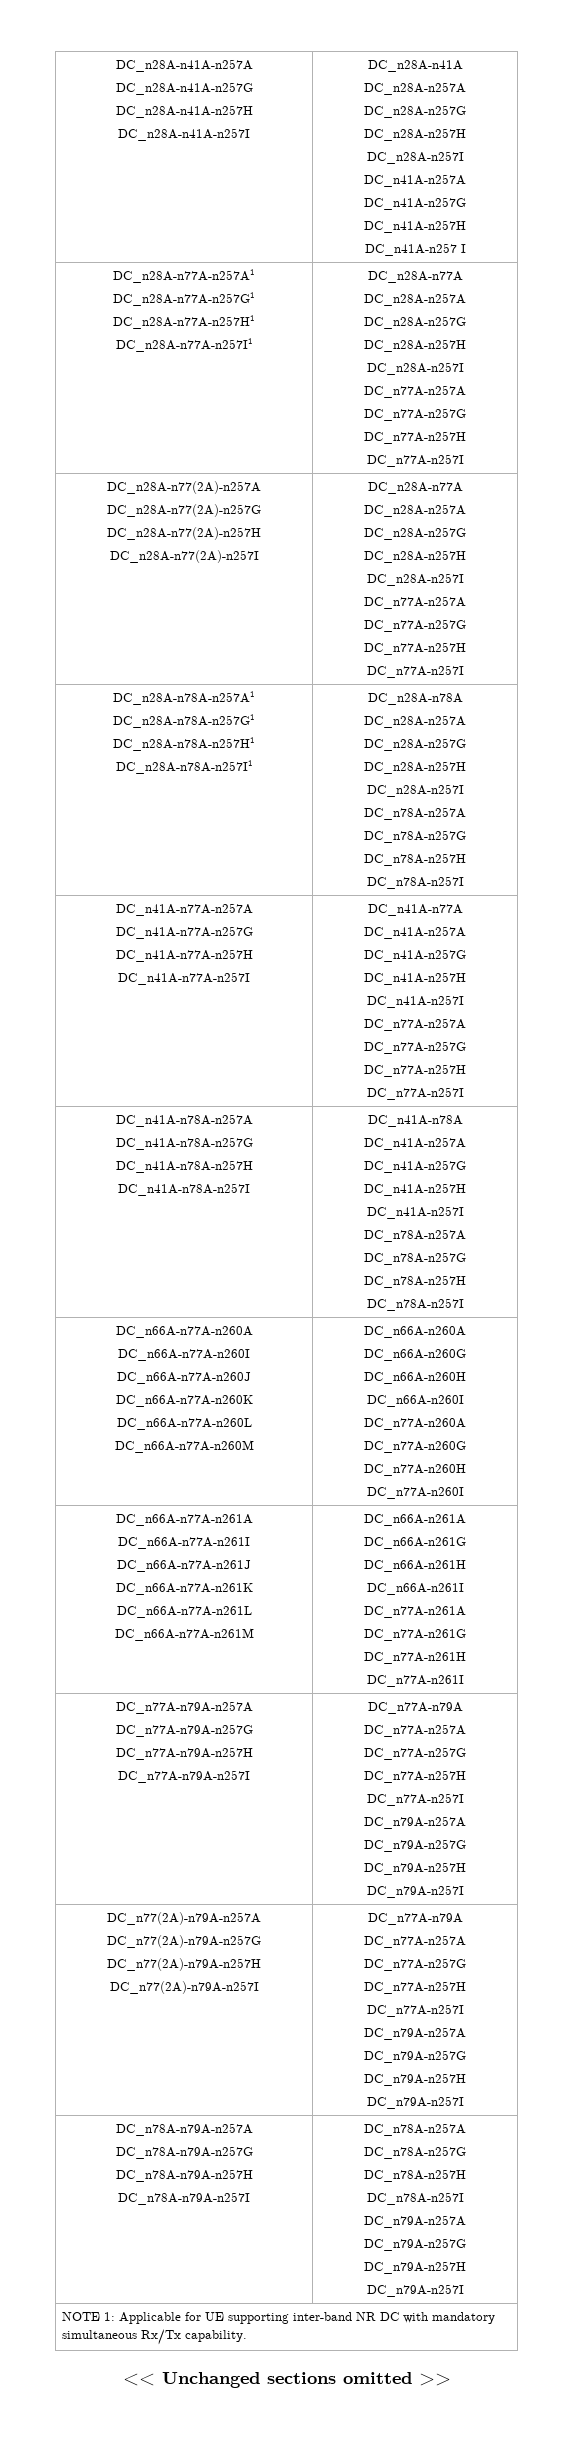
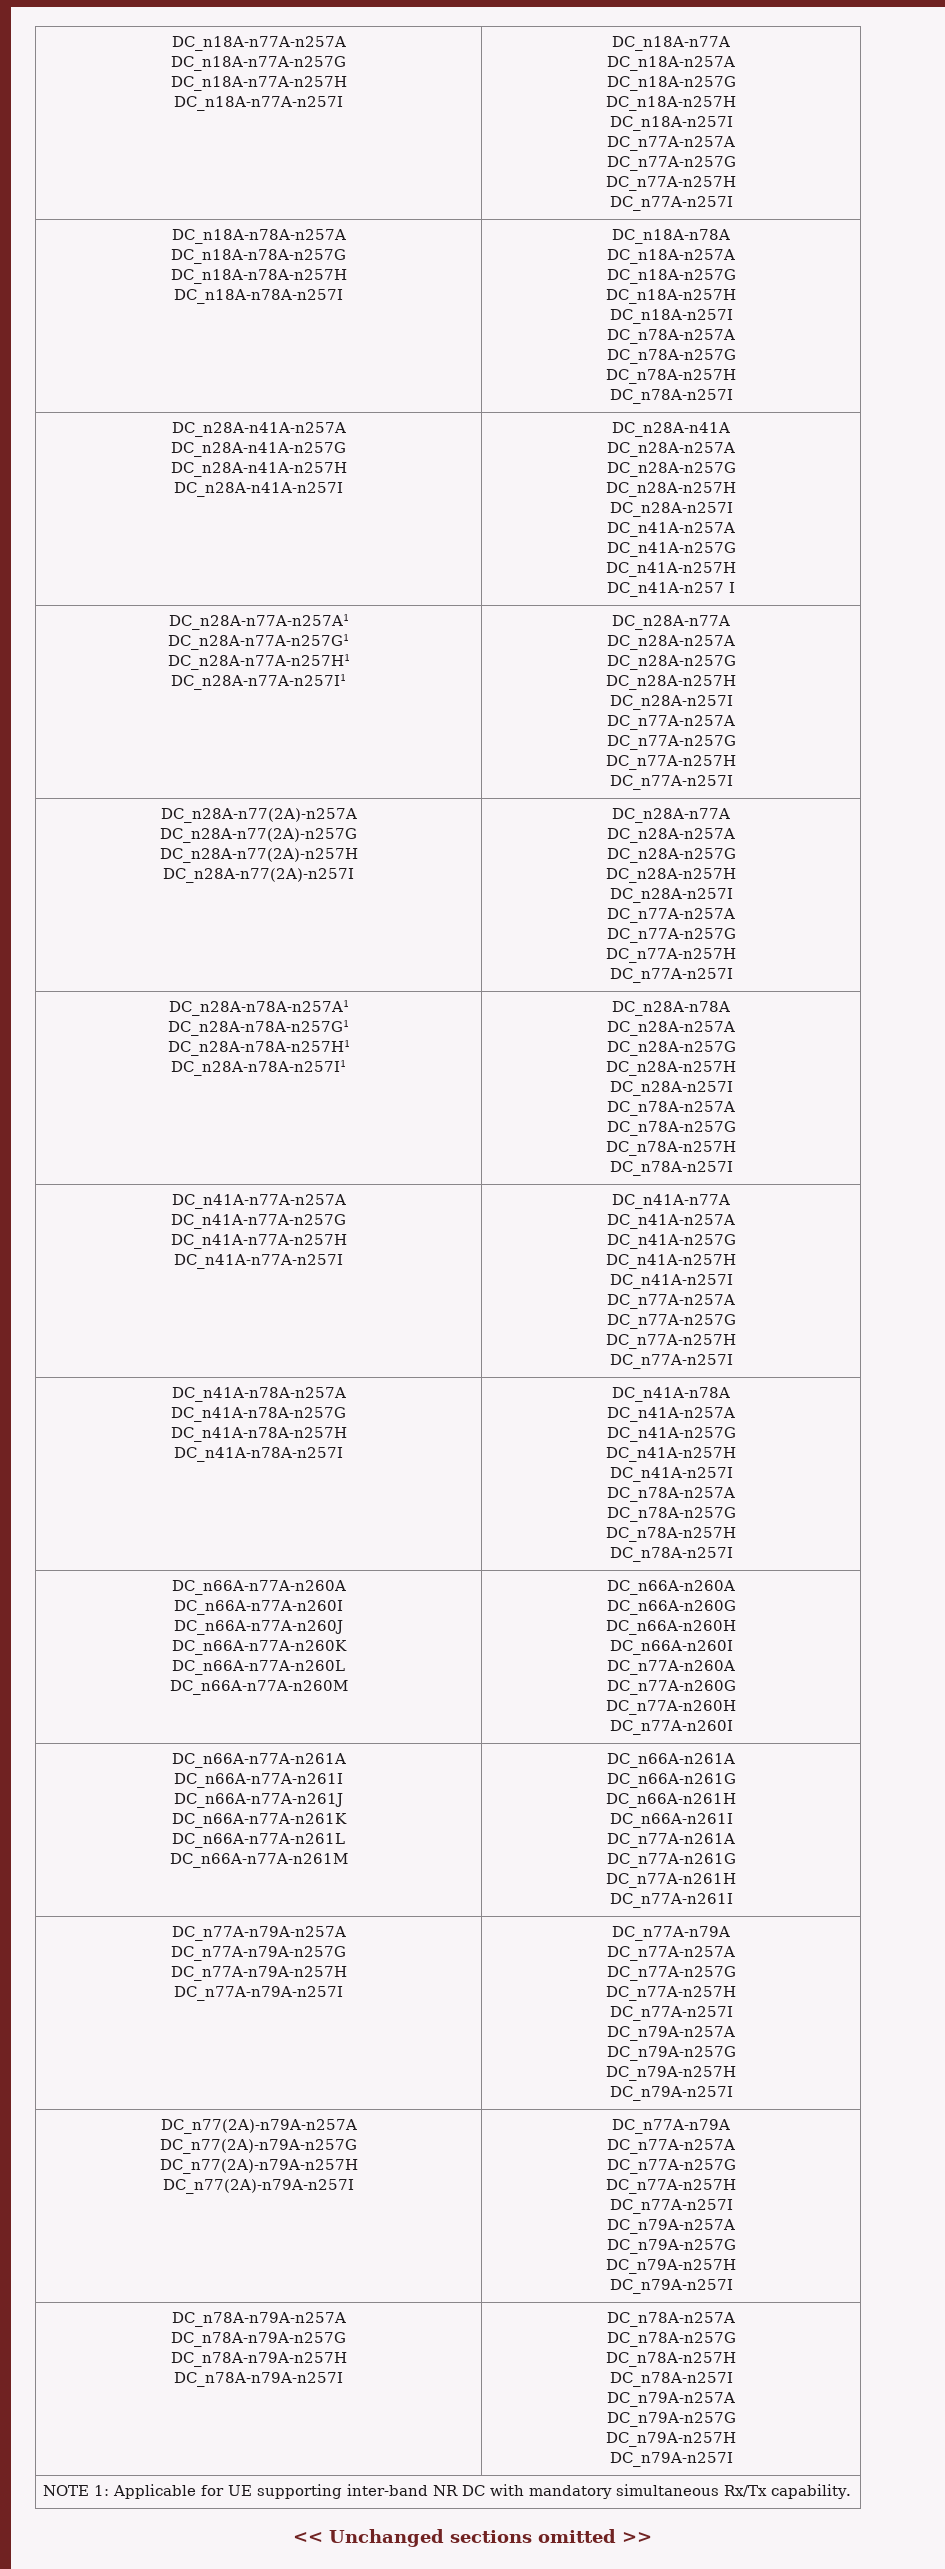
(115, 65) none -> [171,36,346,51] [171,56,346,71] [170,76,347,91] [174,96,343,111] [612,36,730,51] [607,56,735,71] [606,76,736,91] [606,96,736,111] [609,116,733,131] [607,136,735,151] [606,156,736,171] [606,176,736,191] [609,196,733,211] [171,229,346,244] [171,249,346,264] [170,269,347,284] [174,289,343,304] [612,229,730,244] [607,249,735,264] [606,269,736,284] [606,289,736,304] [609,309,733,324] [607,329,735,344] [606,349,736,364] [606,369,736,384] [609,389,733,404] DC_n18A-n77A-n257A // DC_n18A-n77A-n257G // DC_n18A-n77A-n257H // DC_n18A-n77A-n257I | DC_n18A-n77A // DC_n18A-n257A // DC_n18A-n257G // DC_n18A-n257H // DC_n18A-n257I // DC_n77A-n257A // DC_n77A-n257G // DC_n77A-n257H // DC_n77A-n257I // DC_n18A-n78A-n257A // DC_n18A-n78A-n257G // DC_n18A-n78A-n257H // DC_n18A-n78A-n257I | DC_n18A-n78A // DC_n18A-n257A // DC_n18A-n257G // DC_n18A-n257H // DC_n18A-n257I // DC_n78A-n257A // DC_n78A-n257G // DC_n78A-n257H // DC_n78A-n257I //

